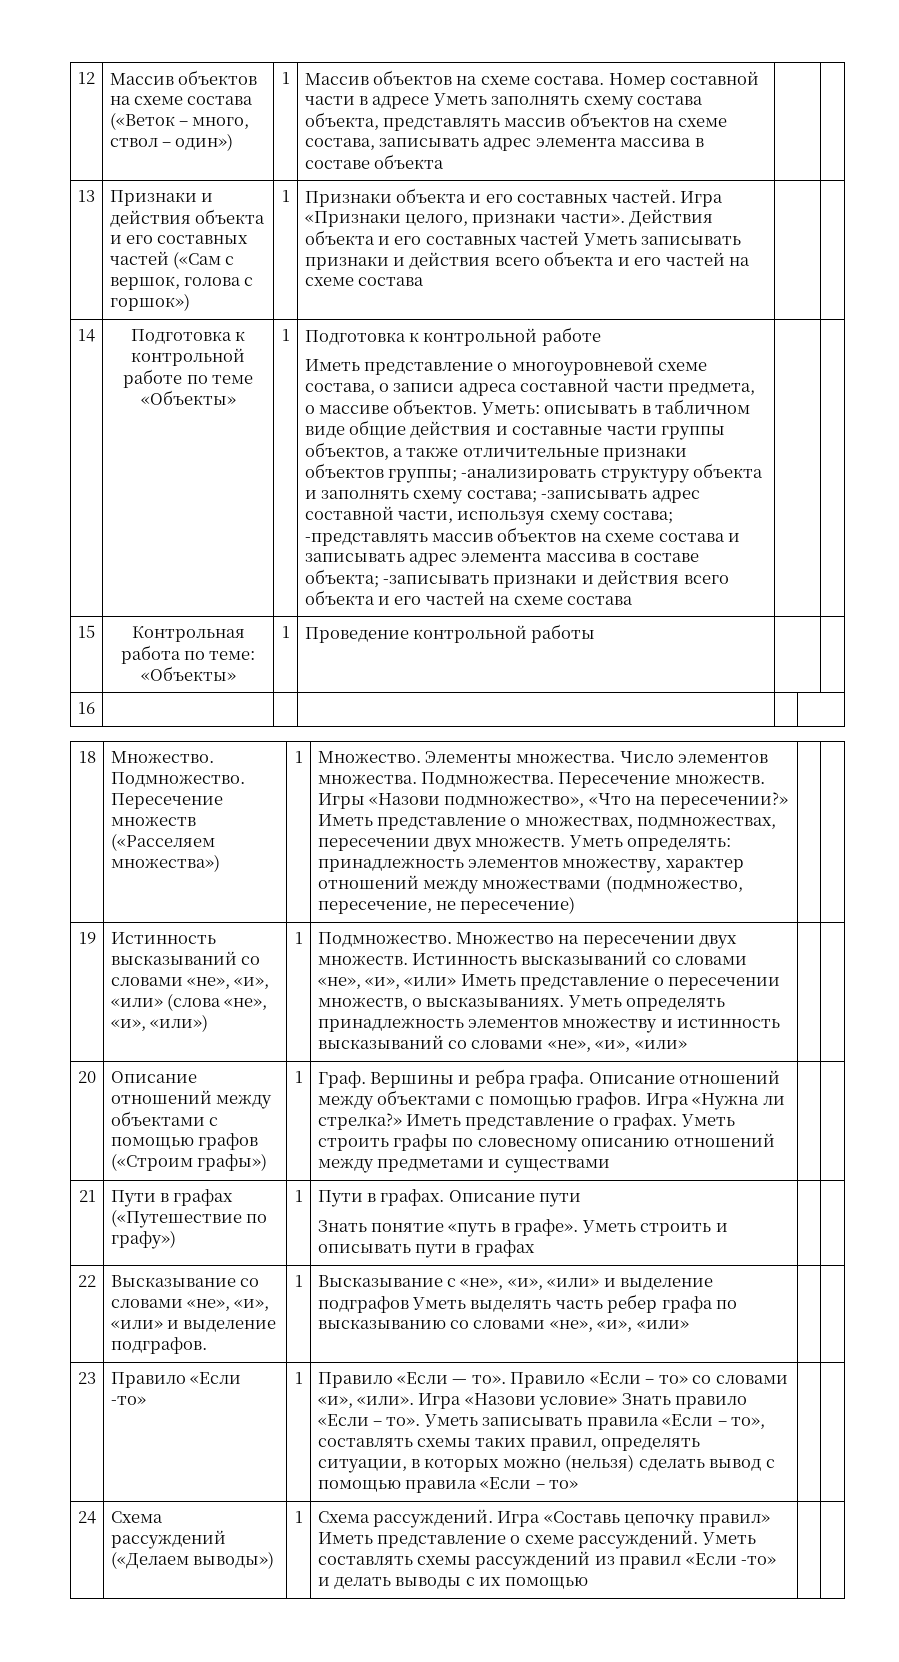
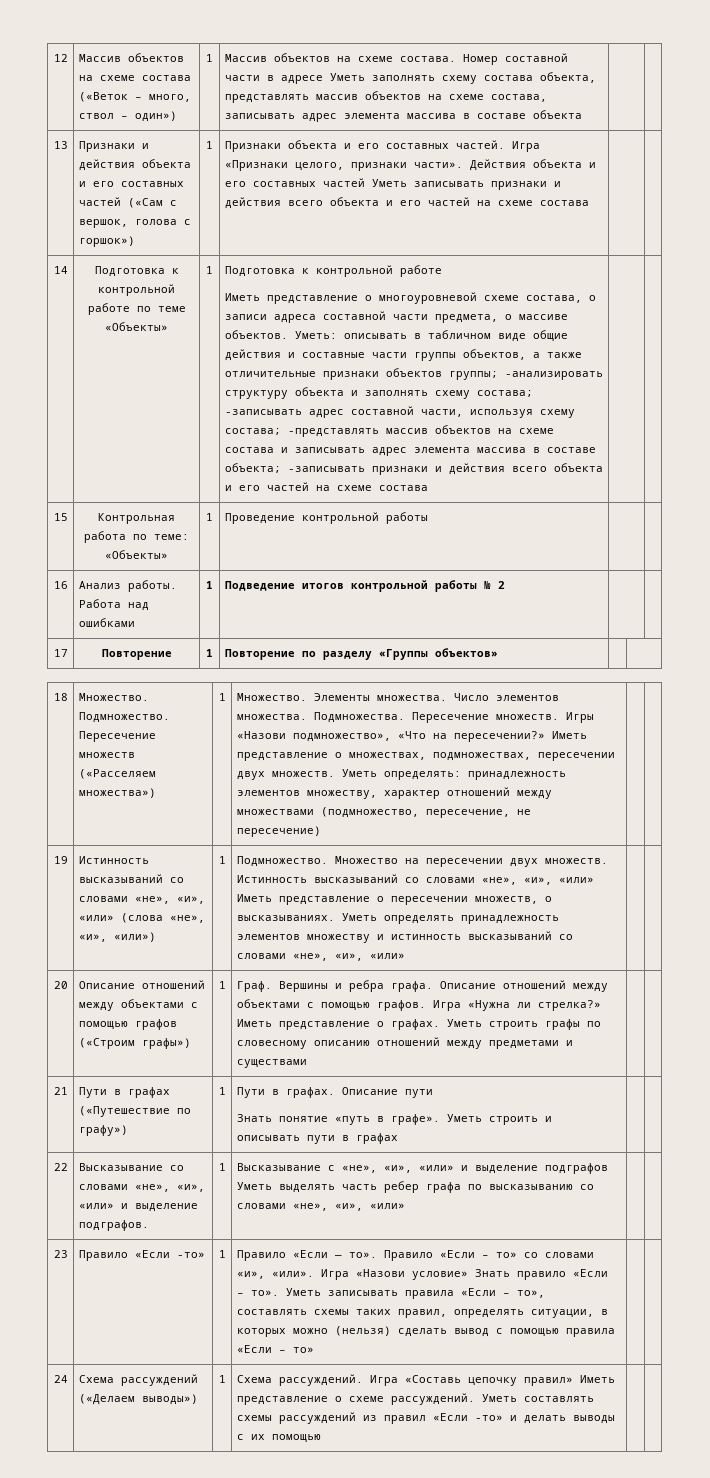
(95, 708) | | -> [78,580,177,592] [78,599,149,611] [78,618,135,627] [206,581,213,589] [224,580,505,592] [53,649,68,657] [101,649,172,660] [206,649,213,657] [224,648,498,660] Анализ работы. Работа над ошибками | 1 | Подведение итогов контрольной работы № 2 | | // 17 | Повторение | 1 | Повторение по разделу «Группы объектов»

